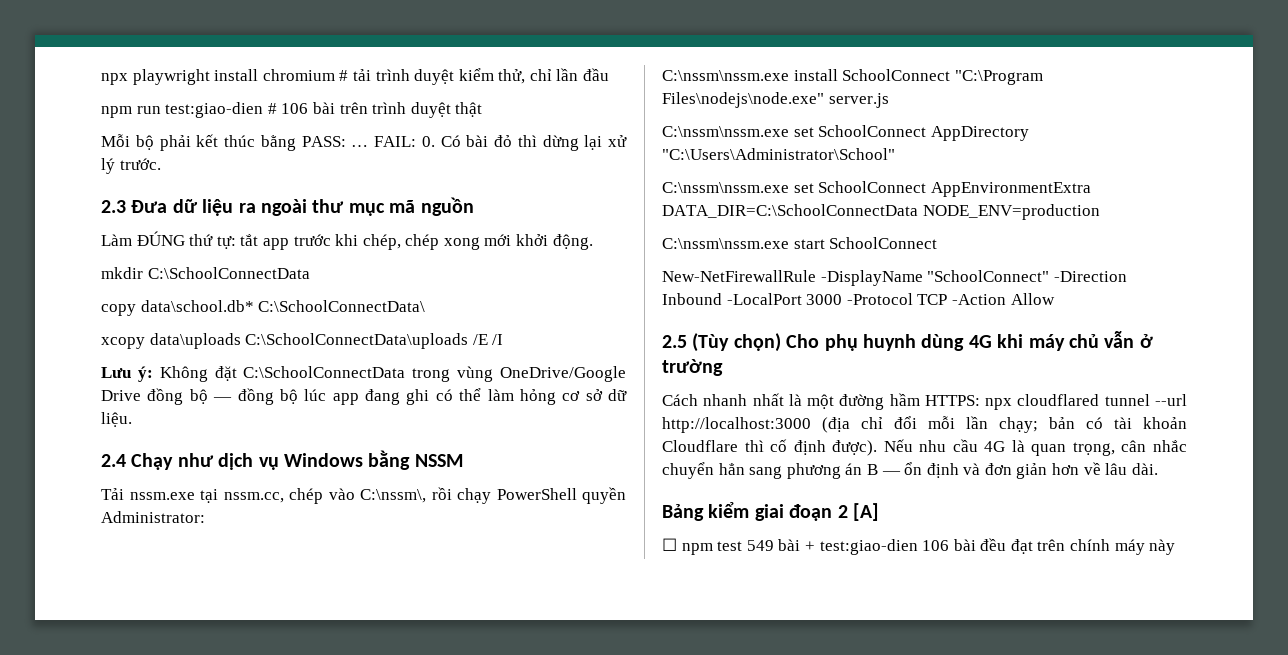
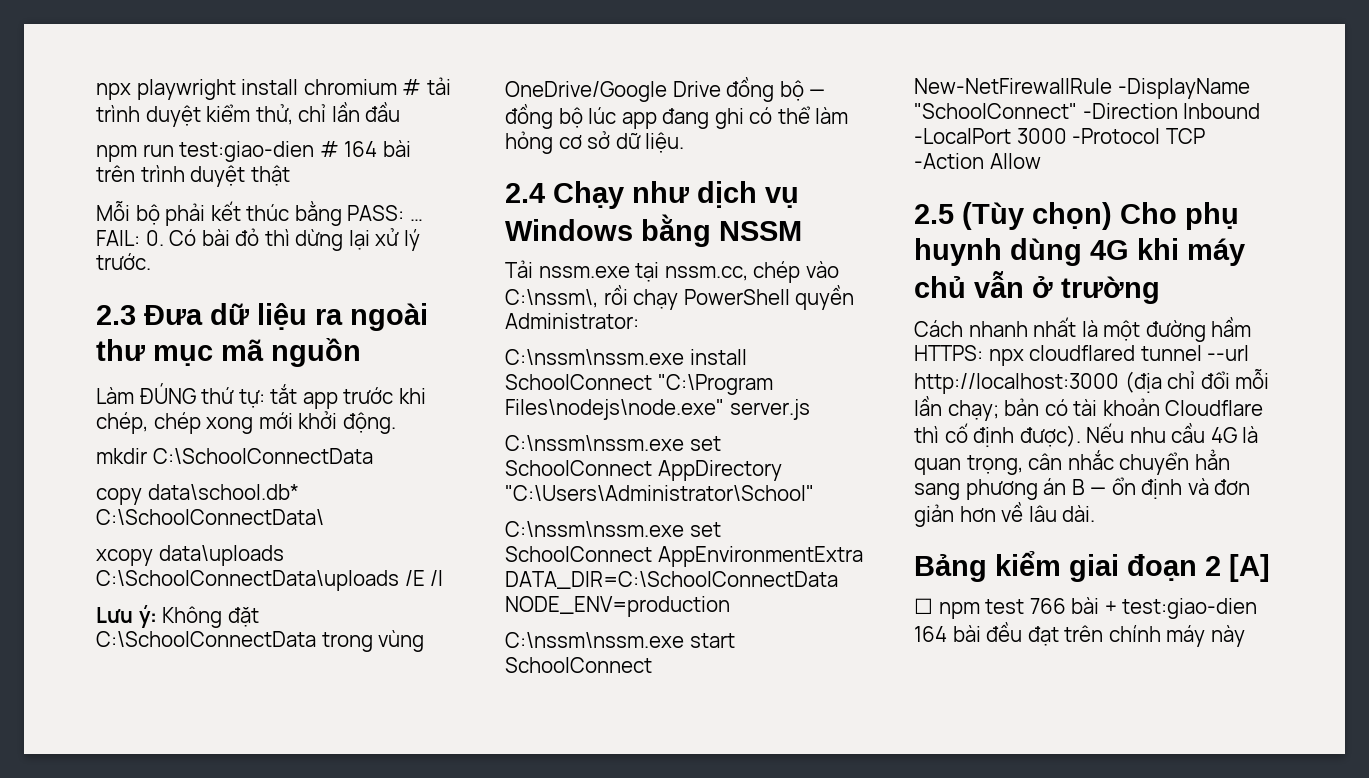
[281,103,309,114] 106 -> [344,141,378,157] 164
[746,540,774,551] 549 -> [1029,598,1066,614] 766
[922,540,950,551] 106 -> [914,626,947,642] 164

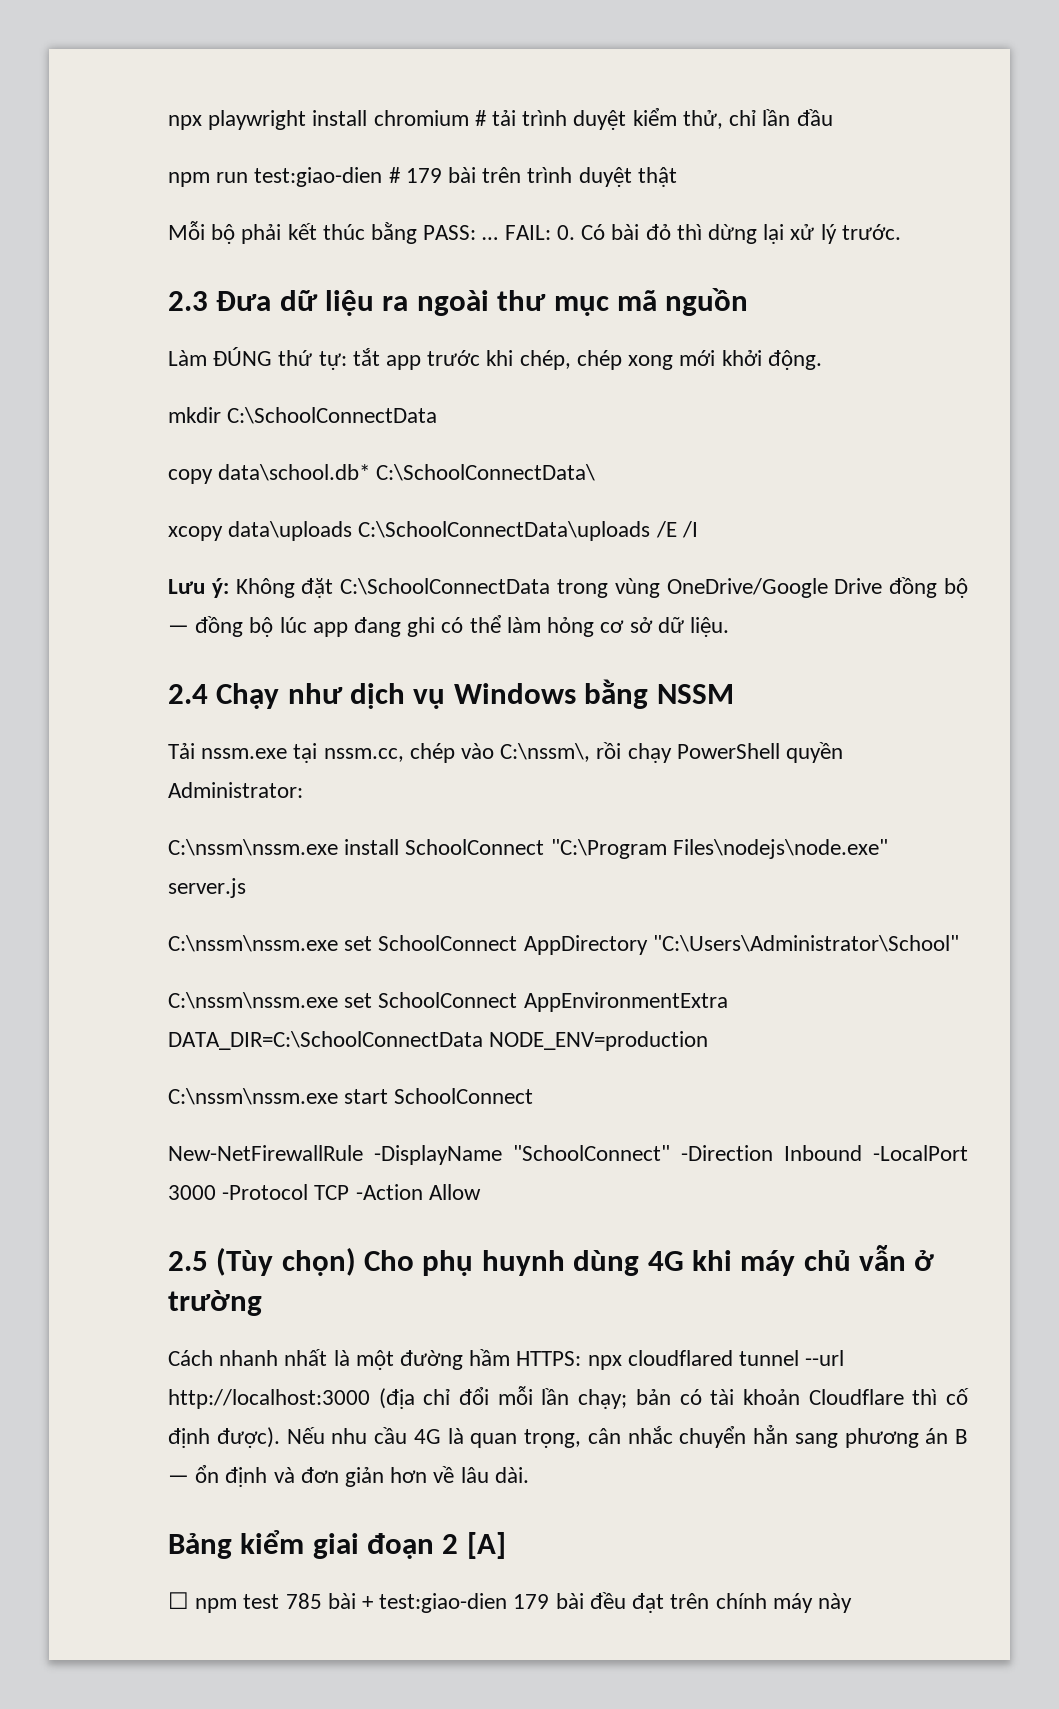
[344,141,378,157] 164 -> [405,168,442,183] 179
[1029,598,1066,614] 766 -> [285,1593,322,1609] 785
[914,626,947,642] 164 -> [513,1594,550,1609] 179

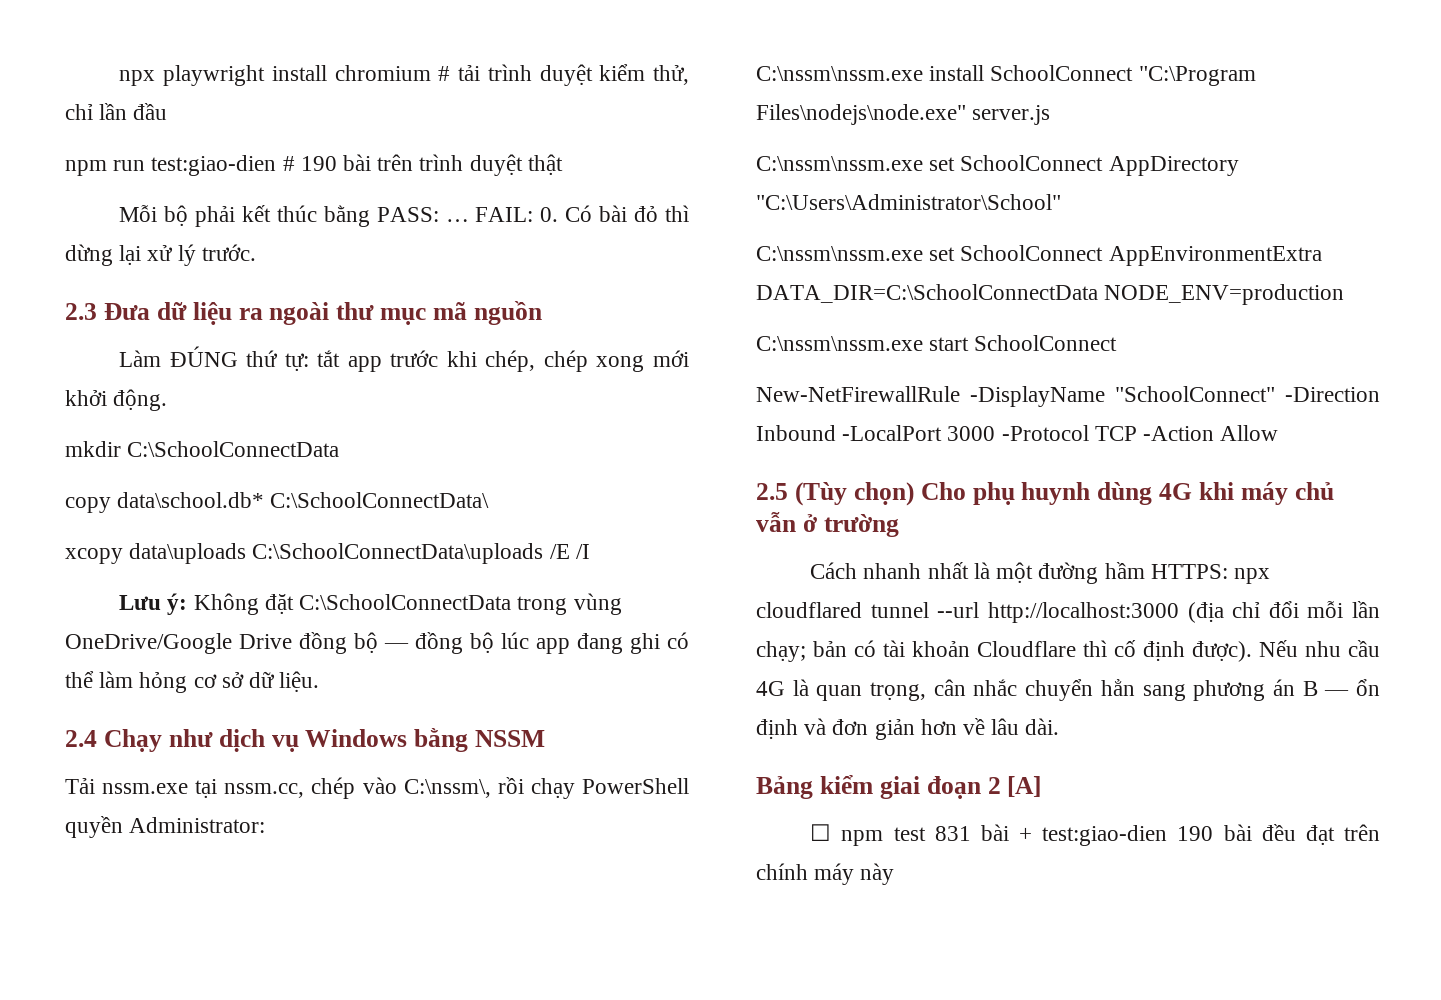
[405,168,442,183] 179 -> [300,156,337,171] 190
[285,1593,322,1609] 785 -> [934,826,971,841] 831
[513,1594,550,1609] 179 -> [1177,826,1214,841] 190

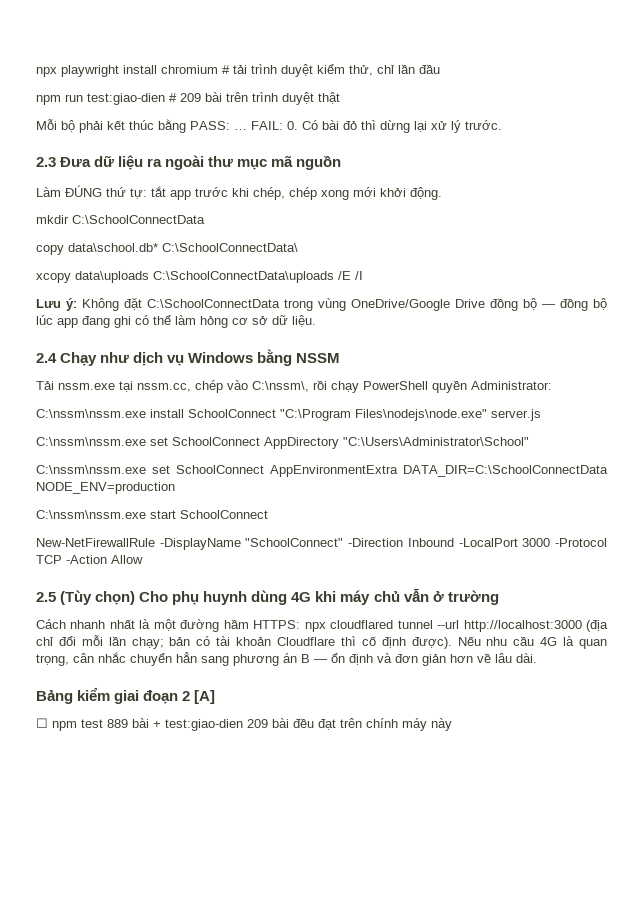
[300,156,337,171] 190 -> [180,93,201,102] 209
[934,826,971,841] 831 -> [107,719,128,728] 889
[1177,826,1214,841] 190 -> [247,719,268,728] 209

